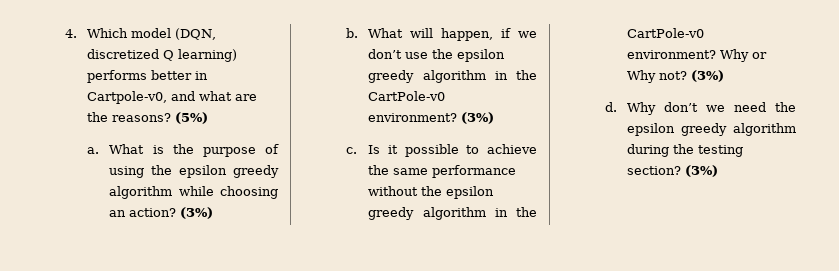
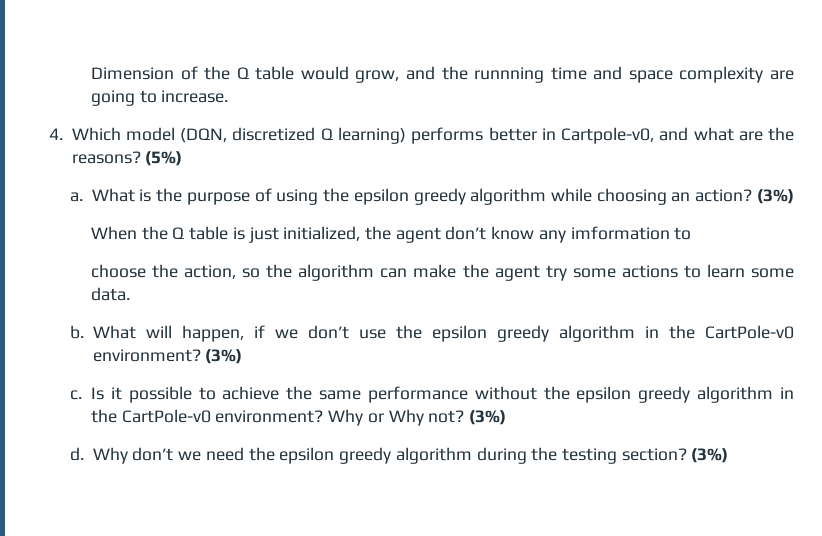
(65, 33) none -> [90,66,795,83] [90,90,229,106] Dimension of the Q table would grow, and the runnning time and space complexity are going to increase. //
(214, 213) none -> [90,226,692,243] [90,264,795,281] [90,287,130,301] // When the Q table is just initialized, the agent don’t know any imformation to // choose the action, so the algorithm can make the agent try some actions to learn some data.

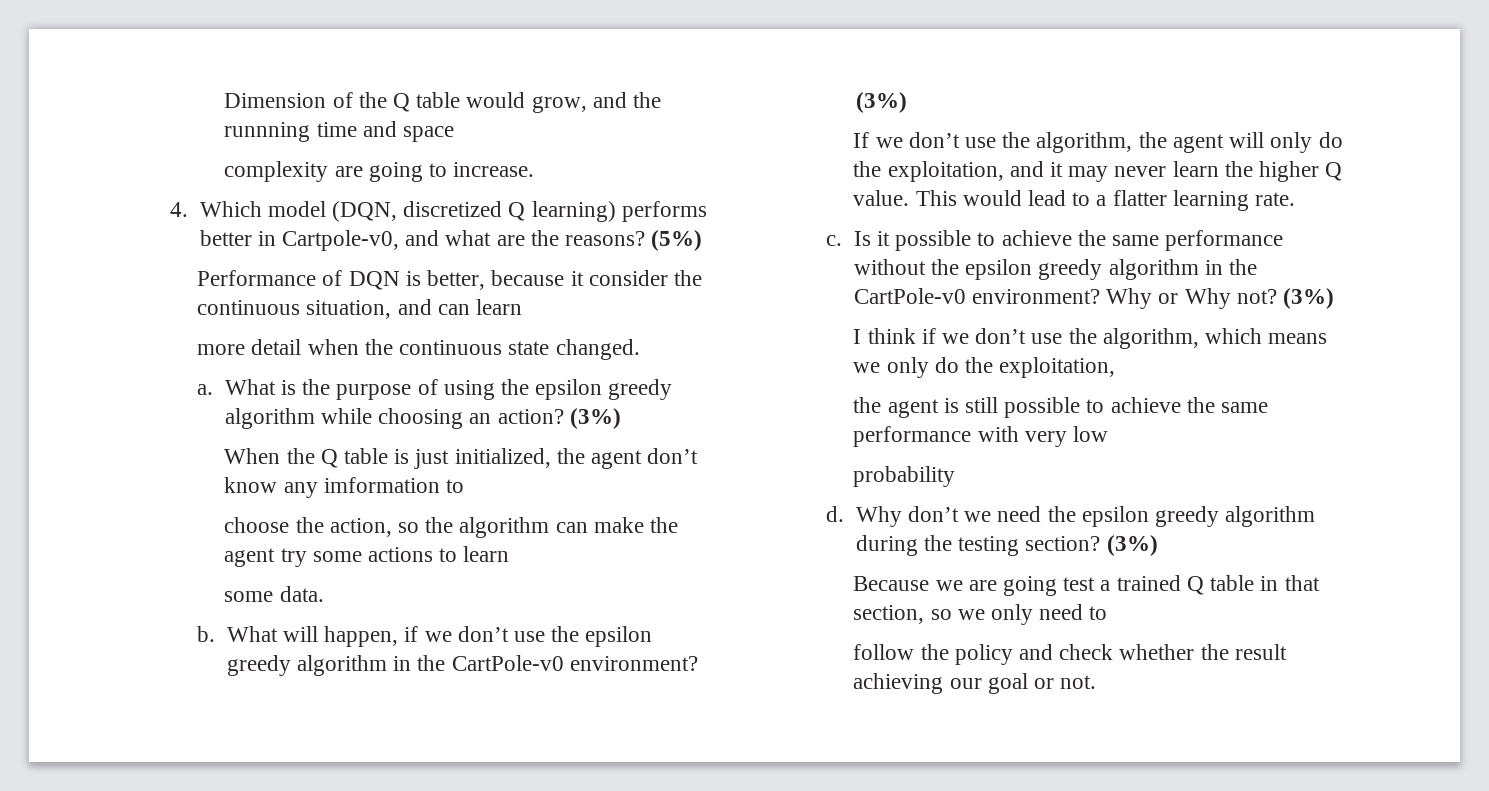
(673, 76) none -> (455, 134) //
(183, 158) none -> [197,270,702,290] [197,299,523,319] [197,339,640,360] // Performance of DQN is better, because it consider the continuous situation, and can learn // more detail when the continuous state changed.
(745, 271) none -> (510, 554) //
(243, 356) none -> [853,132,1343,153] [853,161,1343,182] [853,190,1296,211] // If we don’t use the algorithm, the agent will only do the exploitation, and it may never learn the higher Q value. This would lead to a flatter learning rate.
(507, 417) none -> [853,328,1328,349] [853,357,1116,378] [853,397,1269,418] [853,426,1109,447] [853,466,956,487] // I think if we don’t use the algorithm, which means we only do the exploitation, // the agent is still possible to achieve the same performance with very low // probability
(729, 455) none -> [853,575,1320,596] [853,604,1108,625] [853,644,1287,665] [853,673,1097,694] // Because we are going test a trained Q table in that section, so we only need to // follow the policy and check whether the result achieving our goal or not.

